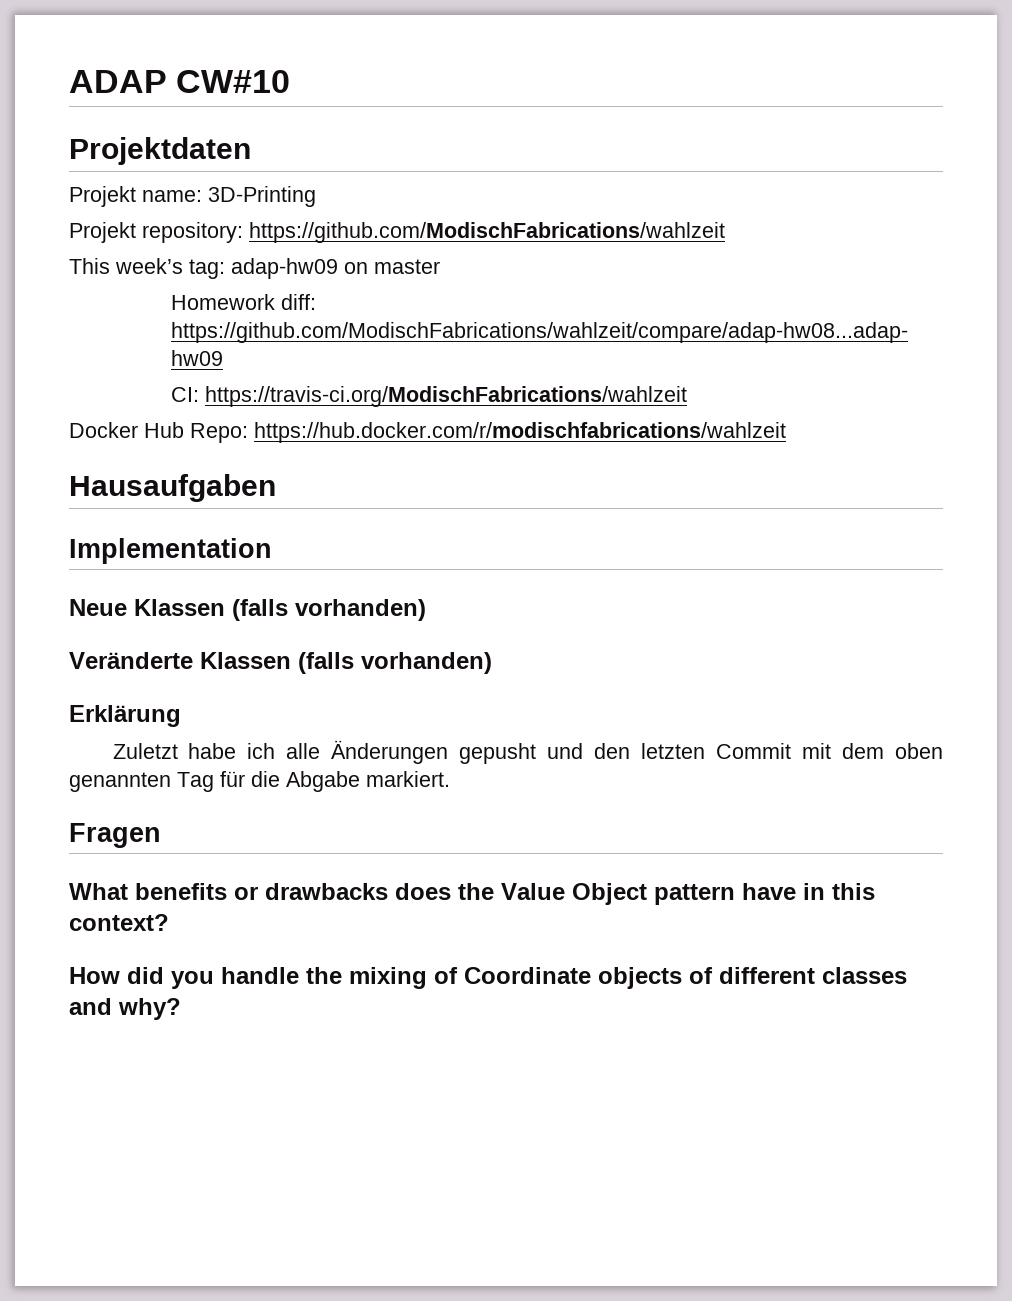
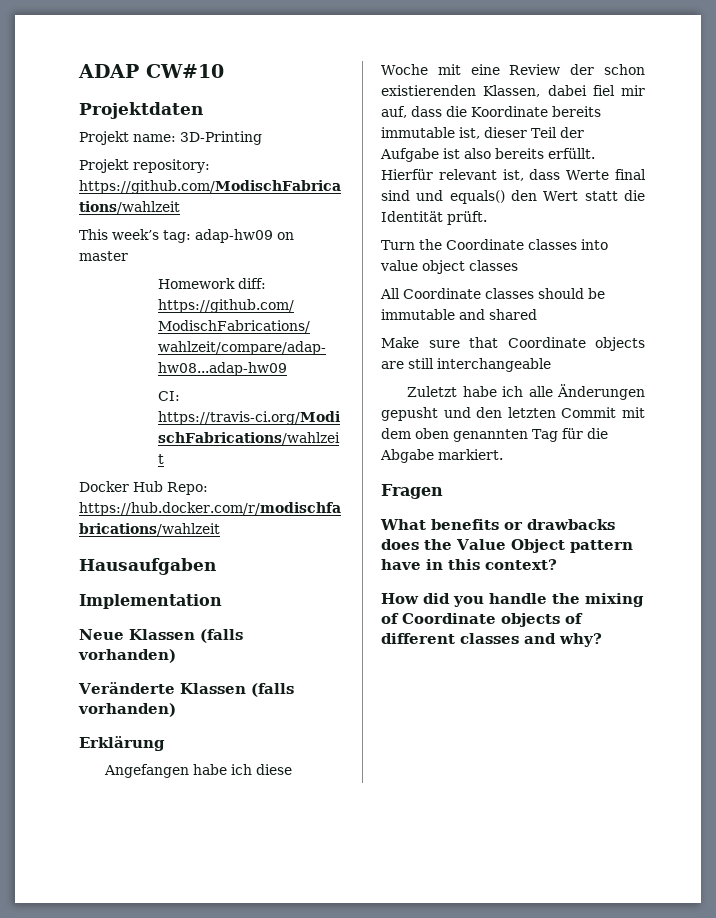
(181, 716) none -> [104,764,293,778] [381,64,645,75] [381,85,645,97] [381,106,601,118] [381,127,584,139] [380,148,595,162] [381,169,646,181] [381,190,645,204] [381,211,487,225] [381,239,608,250] [380,260,518,274] [380,288,605,299] [381,309,537,320] [381,337,645,351] [381,358,551,372] // Angefangen habe ich diese Woche mit eine Review der schon existierenden Klassen, dabei fiel mir auf, dass die Koordinate bereits immutable ist, dieser Teil der Aufgabe ist also bereits erfüllt. Hierfür relevant ist, dass Werte final sind und equals() den Wert statt die Identität prüft. // Turn the Coordinate classes into value object classes // All Coordinate classes should be immutable and shared // Make sure that Coordinate objects are still interchangeable

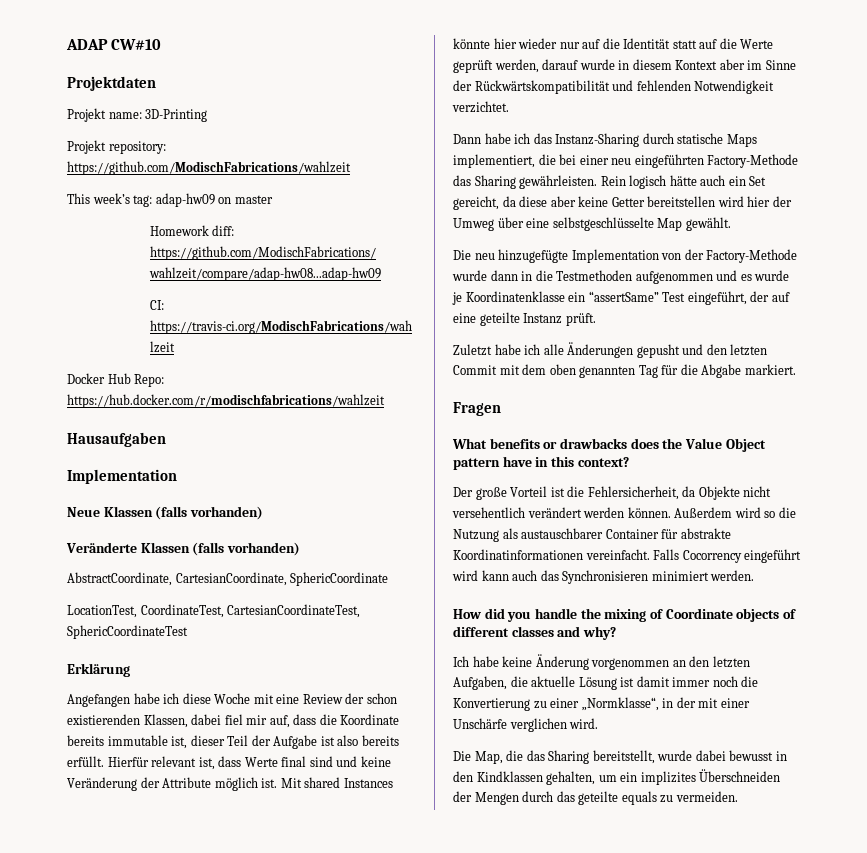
(176, 710) none -> [67,572,389,586] [67,604,361,618] [67,625,188,639] // AbstractCoordinate, CartesianCoordinate, SphericCoordinate // LocationTest, CoordinateTest, CartesianCoordinateTest, SphericCoordinateTest
[449,190,645,204] [381,211,487,225] [381,239,608,250] [380,260,518,274] [380,288,605,299] [381,309,537,320] [381,337,645,351] [381,358,551,372] equals() den Wert statt die Identität prüft. // Turn the Coordinate classes into value object classes // All Coordinate classes should be immutable and shared // Make sure that Coordinate objects are still interchangeable -> [360,756,391,767] [67,777,393,791] [453,38,774,49] [453,59,796,73] [453,80,775,94] [452,101,509,113] [453,133,757,147] [453,154,799,168] [453,175,767,189] [453,196,792,210] [453,217,731,231] [453,249,798,263] [452,270,790,284] [452,291,790,305] [453,312,596,326] keine Veränderung der Attribute möglich ist. Mit shared Instances könnte hier wieder nur auf die Identität statt auf die Werte geprüft werden, darauf wurde in diesem Kontext aber im Sinne der Rückwärtskompatibilität und fehlenden Notwendigkeit verzichtet. // Dann habe ich das Instanz-Sharing durch statische Maps implementiert, die bei einer neu eingeführten Factory-Methode das Sharing gewährleisten. Rein logisch hätte auch ein Set gereicht, da diese aber keine Getter bereitstellen wird hier der Umweg über eine selbstgeschlüsselte Map gewählt. // Die neu hinzugefügte Implementation von der Factory-Methode wurde dann in die Testmethoden aufgenommen und es wurde je Koordinatenklasse ein “assertSame” Test eingeführt, der auf eine geteilte Instanz prüft.
(557, 564) none -> [453,486,772,500] [452,507,796,518] [453,528,731,542] [453,549,802,563] [452,570,755,584] // Der große Vorteil ist die Fehlersicherheit, da Objekte nicht versehentlich verändert werden können. Außerdem wird so die Nutzung als austauschbarer Container für abstrakte Koordinatinformationen vereinfacht. Falls Cocorrency eingeführt wird kann auch das Synchronisieren minimiert werden.
(602, 640) none -> [453,654,750,670] [453,676,759,690] [453,697,750,711] [453,718,599,732] [453,750,787,764] [453,769,781,785] [453,791,738,805] // Ich habe keine Änderung vorgenommen an den letzten Aufgaben, die aktuelle Lösung ist damit immer noch die Konvertierung zu einer „Normklasse“, in der mit einer Unschärfe verglichen wird. // Die Map, die das Sharing bereitstellt, wurde dabei bewusst in den Kindklassen gehalten, um ein implizites Überschneiden der Mengen durch das geteilte equals zu vermeiden.

